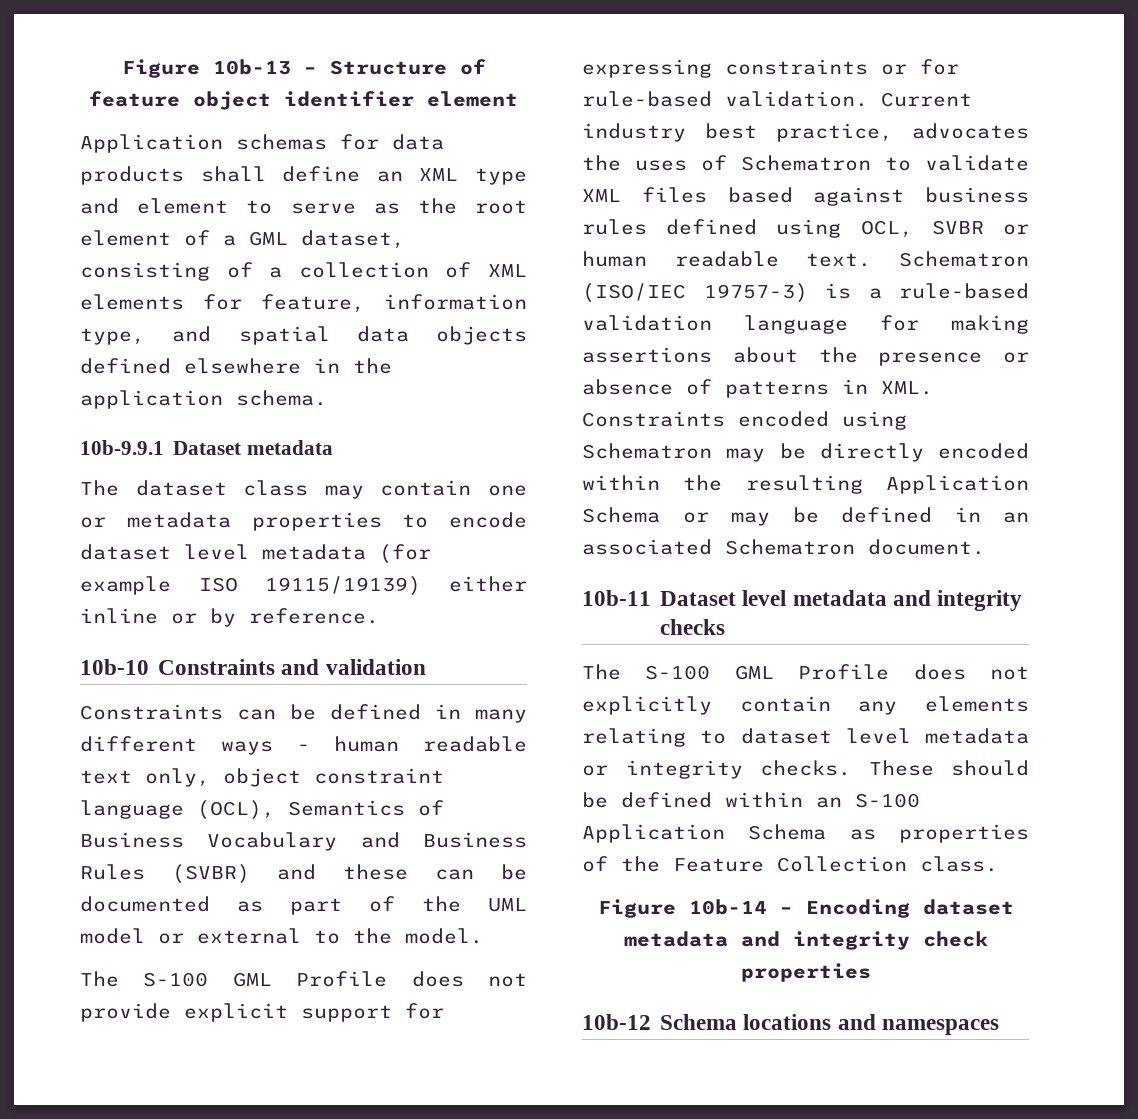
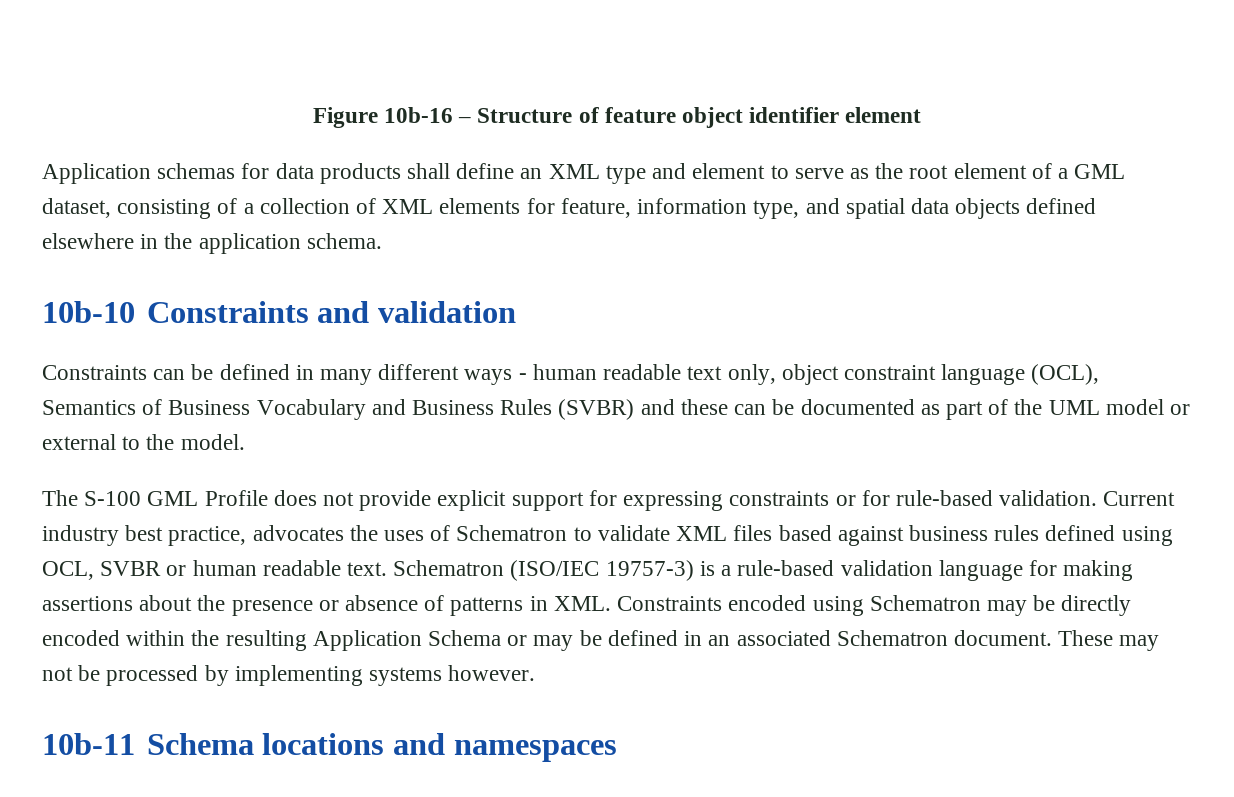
[121,59,291,78] Figure 10b-13 -> [312,107,453,128] Figure 10b-16
[80,440,333,455] [80,480,527,499] [80,512,527,531] [80,544,431,564] [80,576,527,596] [80,608,379,627] // 10b-9.9.1 Dataset metadata // The dataset class may contain one or metadata properties to encode dataset level metadata (for example ISO 19115/19139) either inline or by reference. -> (382, 241) none
[582,590,1023,611] [660,619,726,635] [582,664,1029,680] [582,696,1029,715] [582,728,1029,747] [582,760,1029,779] [582,792,920,808] [582,824,1029,843] [582,856,998,872] [597,899,1014,918] [623,931,988,950] [740,963,871,982] [582,1014,651,1030] // 10b-11 Dataset level metadata and integrity checks // The S-100 GML Profile does not explicitly contain any elements relating to dataset level metadata or integrity checks. These should be defined within an S-100 Application Schema as properties of the Feature Collection class. // Figure 10b-14 – Encoding dataset metadata and integrity check properties // 10b-12 -> [1058,630,1160,651] [42,665,536,686] [42,733,135,755] These may not be processed by implementing systems however. // 10b-11

